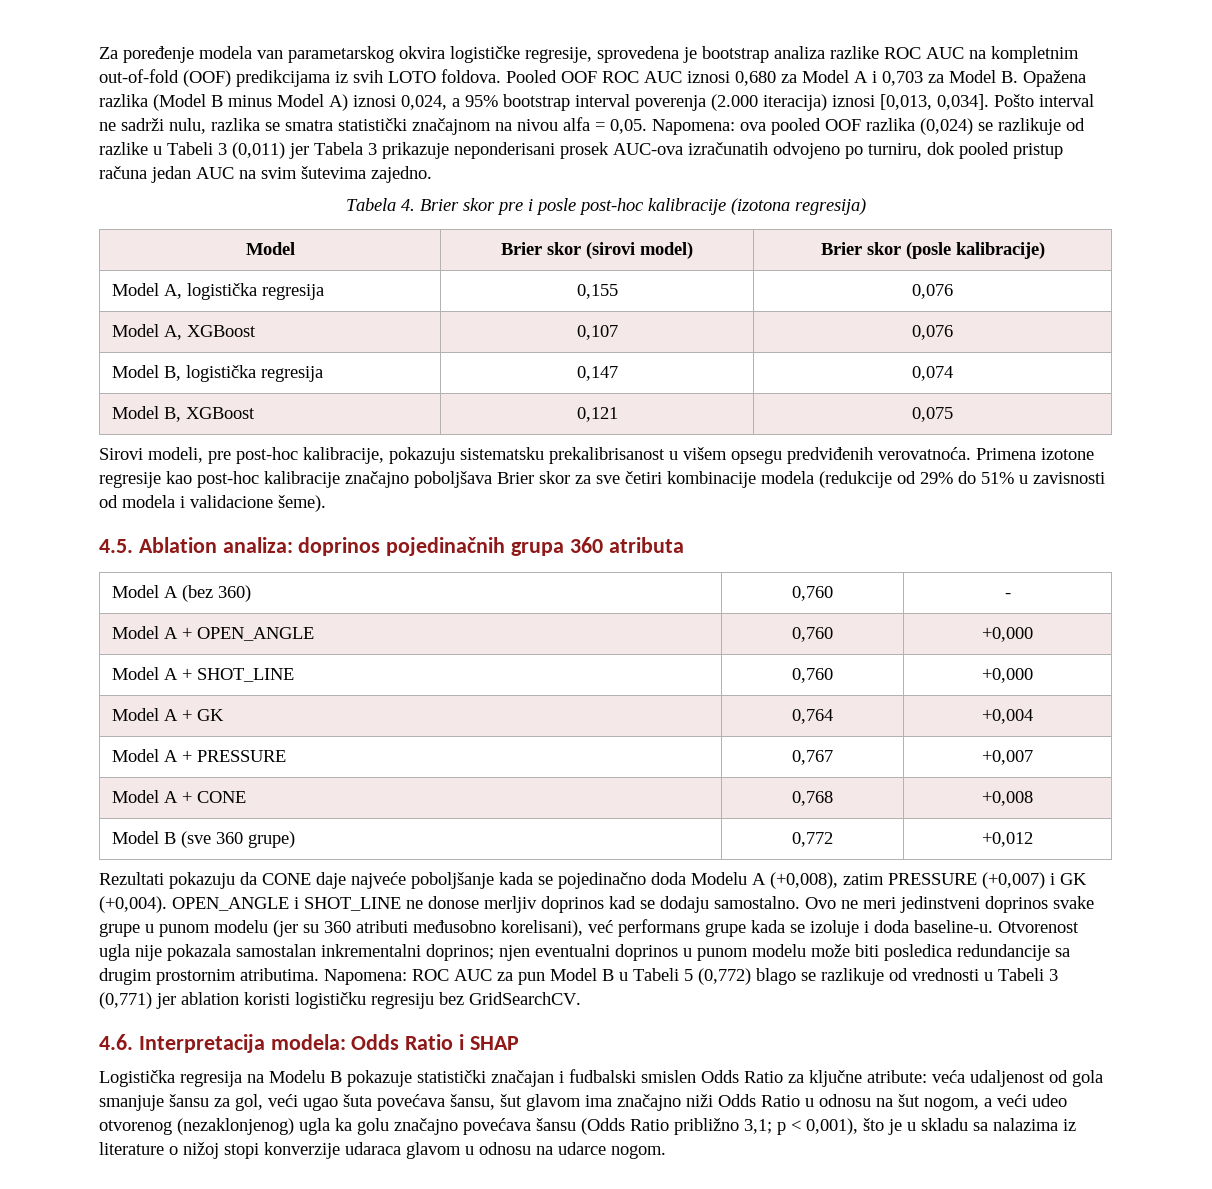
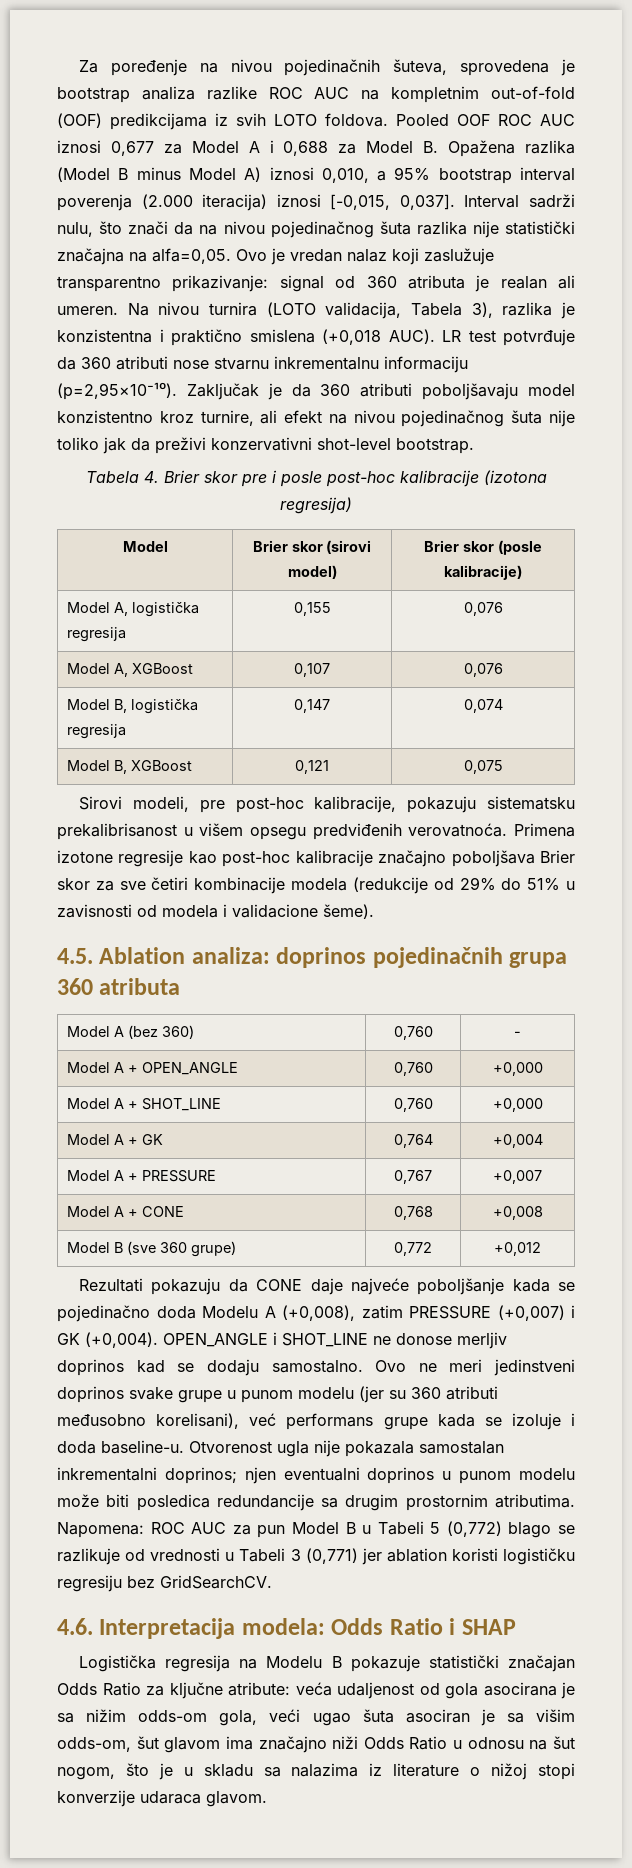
[199,46,592,63] modela van parametarskog okvira logističke regresije, -> [199,59,448,76] na nivou pojedinačnih šuteva,
[735,71,776,86] 0,680 -> [110,141,154,156] 0,677
[882,71,923,86] 0,703 -> [283,141,329,156] 0,688
[401,95,447,110] 0,024, -> [321,168,369,183] 0,010,
[880,94,1094,110] [99,117,1085,135] [99,142,1063,159] [99,166,432,183] [0,013, 0,034]. Pošto interval ne sadrži nulu, razlika se smatra statistički značajnom na nivou alfa = 0,05. Napomena: ova pooled OOF razlika (0,024) se razlikuje od razlike u Tabeli 3 (0,011) jer Tabela 3 prikazuje neponderisani prosek AUC-ova izračunatih odvojeno po turniru, dok pooled pristup računa jedan AUC na svim šutevima zajedno. -> [330,194,575,210] [57,221,575,238] [57,248,494,265] [57,275,575,292] [57,302,575,319] [57,329,575,346] [57,356,468,373] [57,382,575,400] [57,410,575,427] [57,437,474,454] [-0,015, 0,037]. Interval sadrži nulu, što znači da na nivou pojedinačnog šuta razlika nije statistički značajna na alfa=0,05. Ovo je vredan nalaz koji zaslužuje transparentno prikazivanje: signal od 360 atributa je realan ali umeren. Na nivou turnira (LOTO validacija, Tabela 3), razlika je konzistentna i praktično smislena (+0,018 AUC). LR test potvrđuje da 360 atributi nose stvarnu inkrementalnu informaciju (p=2,95×10⁻¹⁰). Zaključak je da 360 atributi poboljšavaju model konzistentno kroz turnire, ali efekt na nivou pojedinačnog šuta nije toliko jak da preživi konzervativni shot-level bootstrap.
[559,1069,696,1083] i fudbalski smislen -> (575, 1663) none
[99,1094,495,1111] smanjuje šansu za gol, veći ugao šuta povećava šansu, -> [483,1682,575,1699] [57,1709,576,1726] [57,1737,131,1752] asocirana je sa nižim odds-om gola, veći ugao šuta asociran je sa višim odds-om,
[984,1094,1067,1107] [99,1118,858,1135] a veći udeo otvorenog (nezaklonjenog) ugla ka golu značajno povećava šansu (Odds Ratio približno 3,1; p < 0,001), -> (115, 1773) none
[406,1142,666,1159] glavom u odnosu na udarce nogom. -> [206,1791,267,1807] glavom.

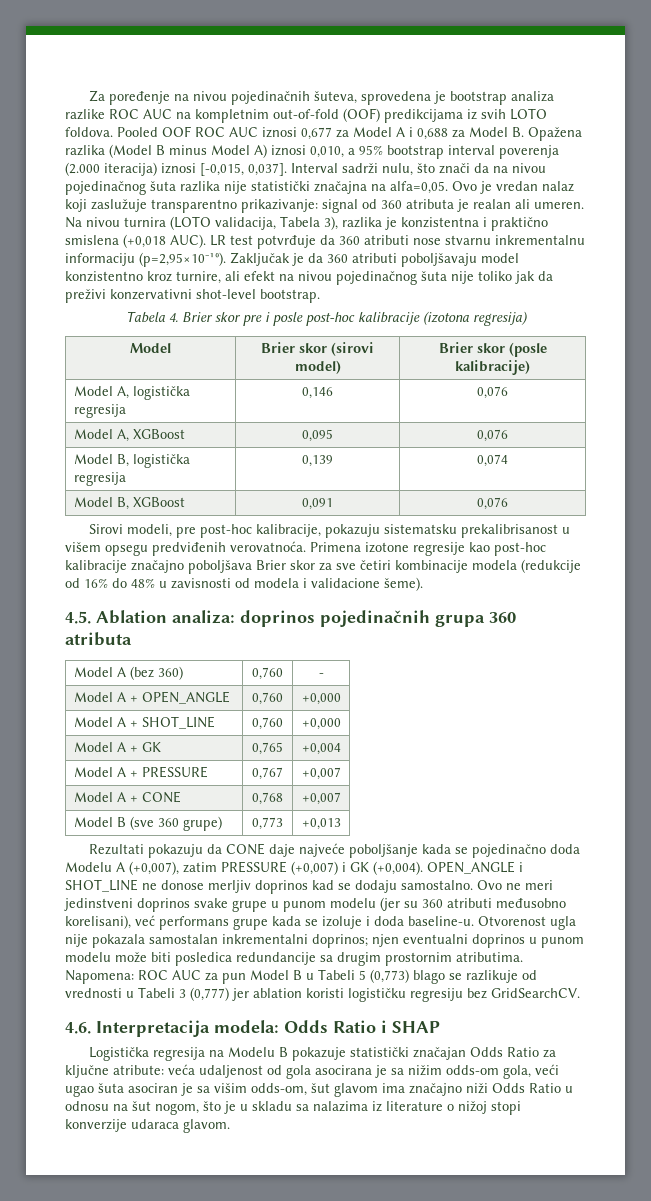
[293,602,331,616] 0,155 -> [302,387,333,399] 0,146
[294,663,330,677] 0,107 -> [302,429,333,442] 0,095
[294,699,330,713] 0,147 -> [302,455,333,467] 0,139
[295,760,329,774] [463,760,503,774] 0,121 | 0,075 -> [302,498,333,510] [477,497,508,510] 0,091 | 0,076
[459,877,561,891] 29% do 51% -> [84,578,155,588] 16% do 48%
[393,1134,433,1148] 0,764 -> [252,742,283,755] 0,765
[492,1206,543,1220] +0,008 -> [301,792,341,805] +0,007
[394,1242,432,1256] [494,1242,541,1256] 0,772 | +0,012 -> [252,817,283,830] [301,818,341,830] 0,773 | +0,013
[282,1305,355,1321] (+0,008), -> [129,861,179,875] (+0,007),
[446,1521,502,1537] (0,772) -> [370,969,409,983] (0,773)
[305,1548,358,1564] (0,771) -> [190,987,229,1001] (0,777)

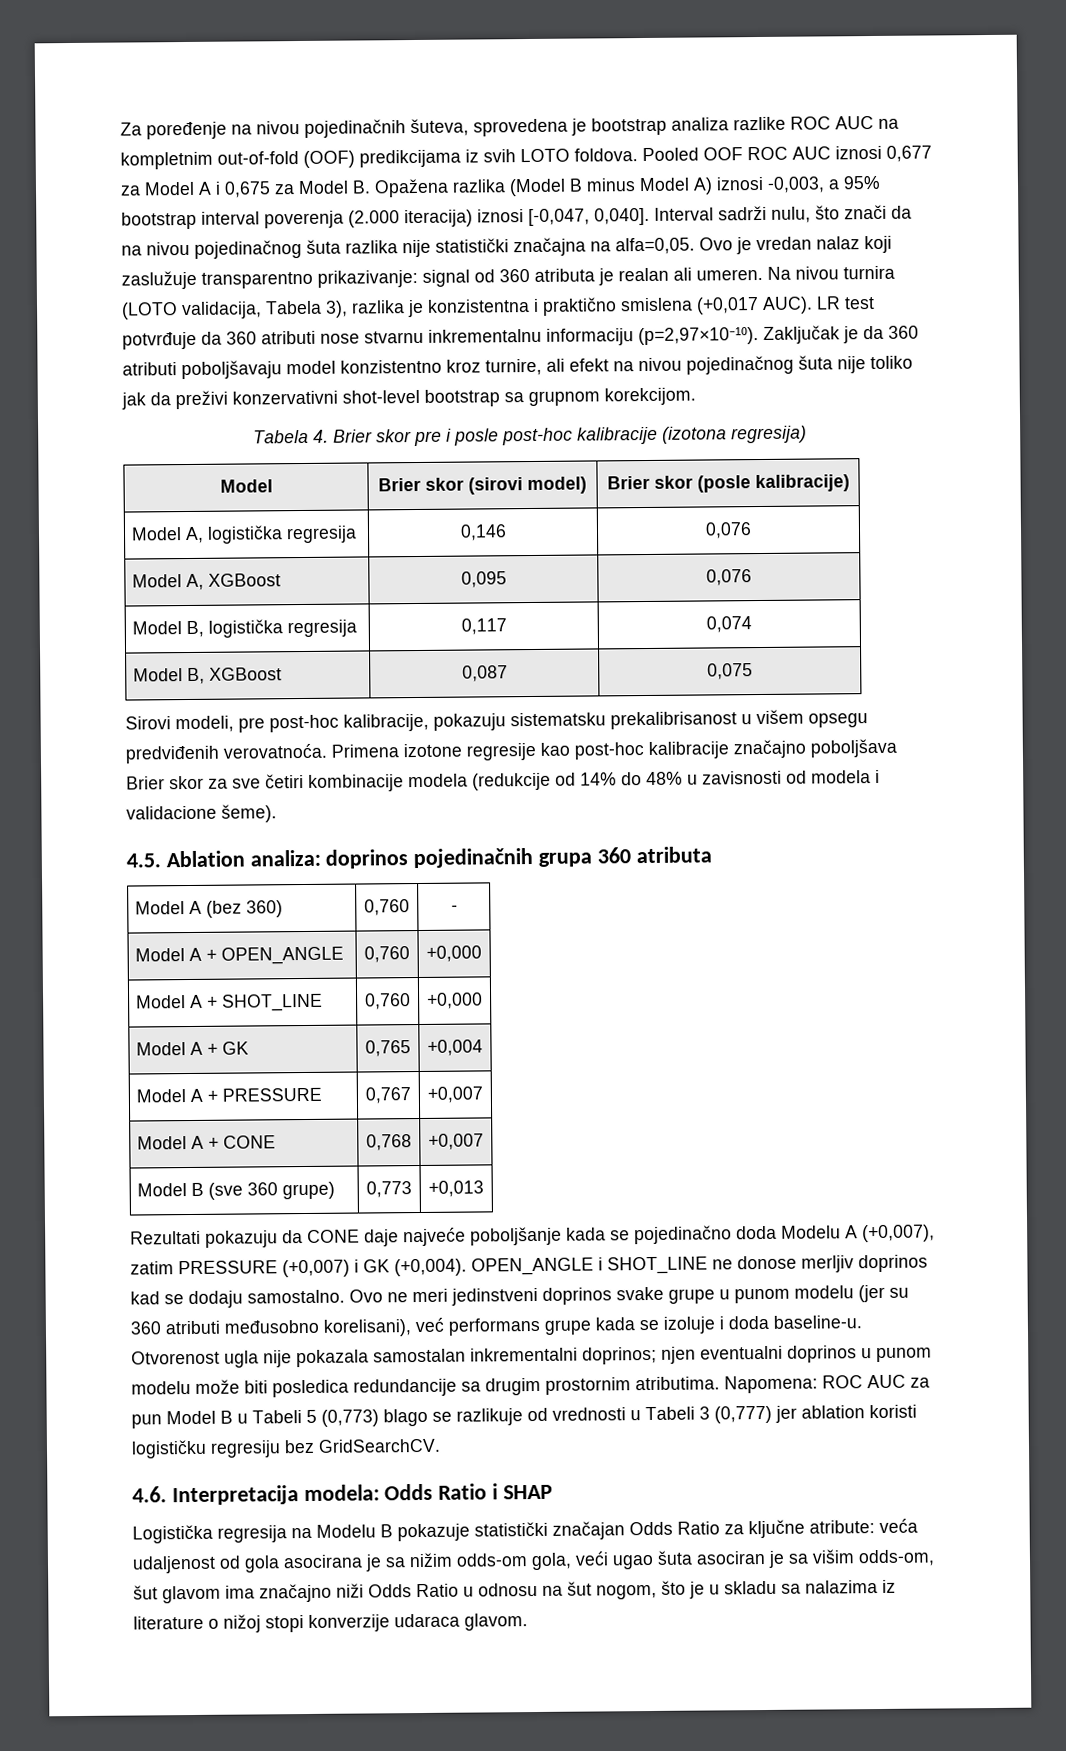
[417,128,448,140] 0,688 -> [224,181,271,198] 0,675
[310,146,344,158] 0,010, -> [767,176,825,193] -0,003,
[200,163,287,176] [-0,015, 0,037]. -> [528,207,650,227] [-0,047, 0,040].
[123,234,166,248] (+0,018 -> [696,297,759,315] (+0,017
[139,252,226,267] (p=2,95×10⁻¹⁰). -> [638,327,759,346] (p=2,97×10⁻¹⁰).
[260,289,320,303] bootstrap. -> [424,387,696,407] bootstrap sa grupnom korekcijom.
[302,455,333,467] 0,139 -> [460,618,507,635] 0,117
[302,498,333,510] [477,497,508,510] 0,091 | 0,076 -> [461,665,508,682] [707,663,753,680] 0,087 | 0,075
[84,578,108,588] 16% -> [580,772,617,786] 14%

